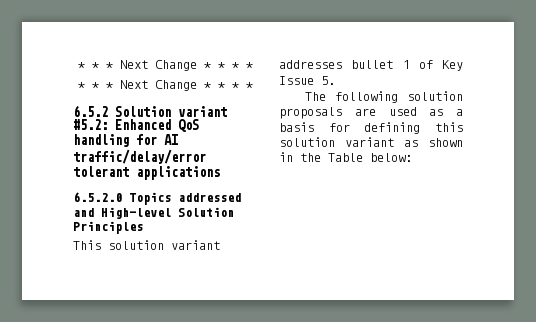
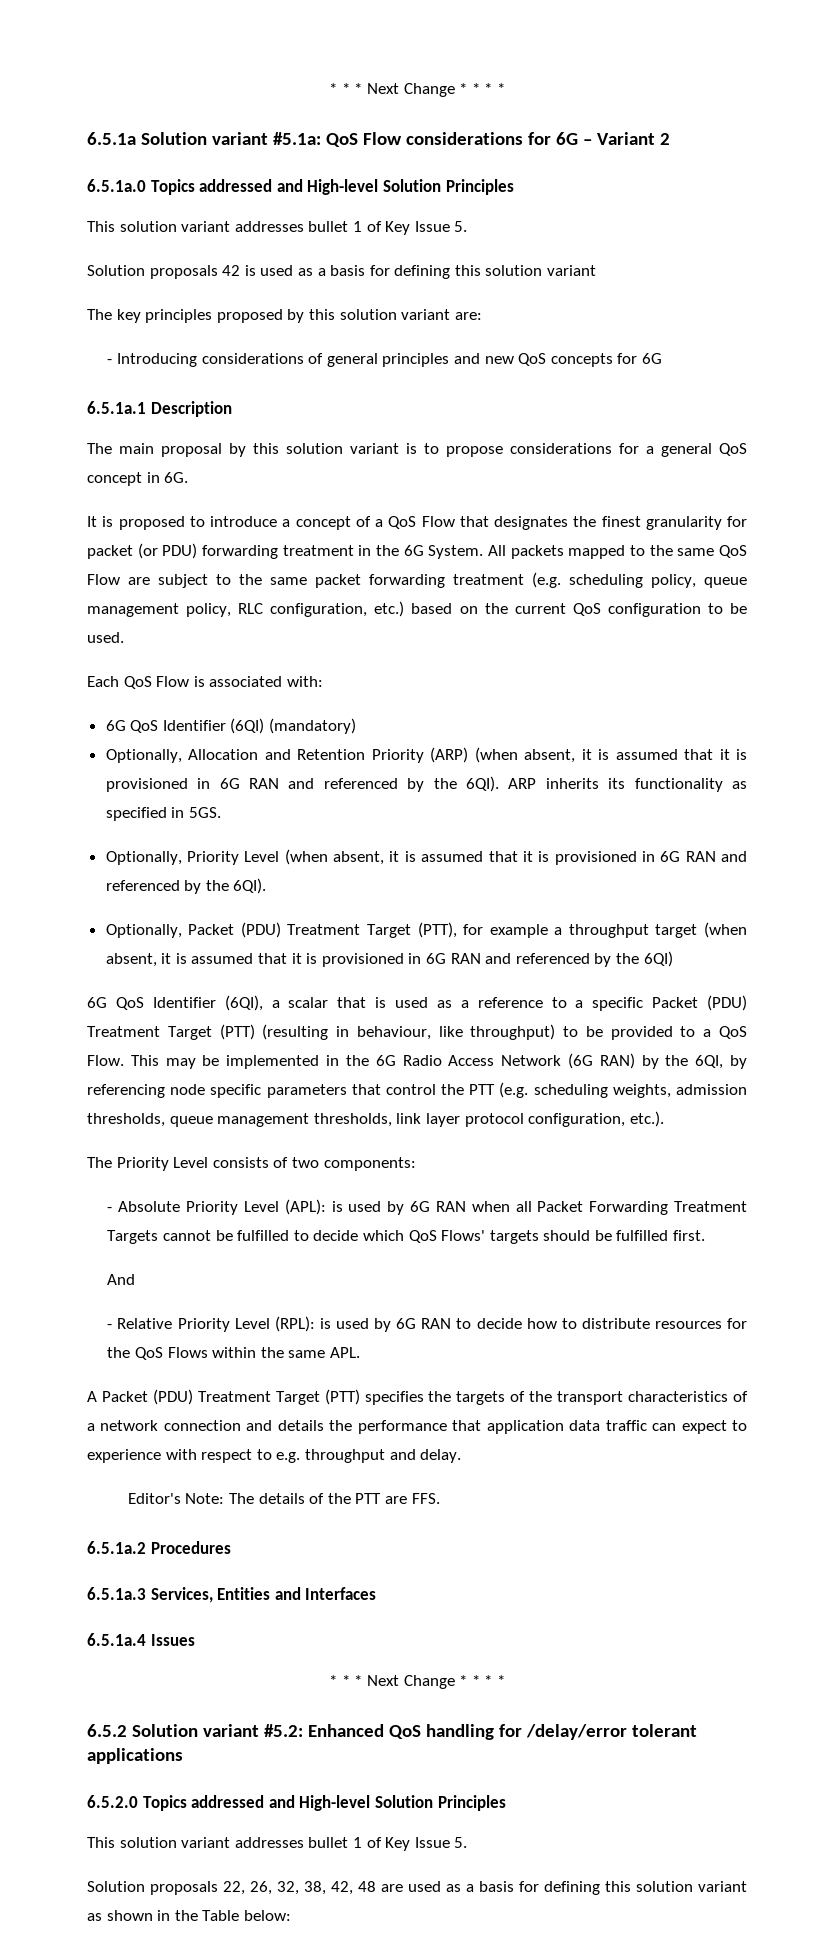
[77,60,253,71] * * * Next Change * * * * -> [329,83,505,97] [87,132,670,147] [87,179,514,195] [87,221,468,235] [87,265,597,279] [87,309,482,323] [107,353,662,367] [87,401,232,417] [87,443,747,457] [87,472,189,486] [87,516,747,530] [87,543,747,559] [87,572,747,588] [87,601,747,617] [87,632,124,643] [87,676,323,689] [105,718,357,734] [105,747,747,763] [105,776,747,792] [105,807,221,821] [105,849,748,865] [105,878,267,894] [105,922,747,938] [105,951,673,967] [87,995,747,1011] [87,1024,747,1040] [87,1053,747,1069] [87,1082,747,1098] [87,1111,664,1127] [87,1157,416,1171] [107,1199,748,1215] [107,1230,706,1244] [107,1274,136,1285] [107,1316,748,1332] [107,1347,360,1360] [87,1389,748,1405] [87,1420,747,1434] [87,1449,462,1463] [127,1493,440,1504] [87,1541,231,1554] [87,1587,377,1603] [87,1633,195,1646] * * * Next Change * * * * // 6.5.1a Solution variant #5.1a: QoS Flow considerations for 6G – Variant 2 // 6.5.1a.0 Topics addressed and High-level Solution Principles // This solution variant addresses bullet 1 of Key Issue 5. // Solution proposals 42 is used as a basis for defining this solution variant // The key principles proposed by this solution variant are: // - Introducing considerations of general principles and new QoS concepts for 6G // 6.5.1a.1 Description // The main proposal by this solution variant is to propose considerations for a general QoS concept in 6G. // It is proposed to introduce a concept of a QoS Flow that designates the finest granularity for packet (or PDU) forwarding treatment in the 6G System. All packets mapped to the same QoS Flow are subject to the same packet forwarding treatment (e.g. scheduling policy, queue management policy, RLC configuration, etc.) based on the current QoS configuration to be used. // Each QoS Flow is associated with: // 6G QoS Identifier (6QI) (mandatory) // Optionally, Allocation and Retention Priority (ARP) (when absent, it is assumed that it is provisioned in 6G RAN and referenced by the 6QI). ARP inherits its functionality as specified in 5GS. // Optionally, Priority Level (when absent, it is assumed that it is provisioned in 6G RAN and referenced by the 6QI). // Optionally, Packet (PDU) Treatment Target (PTT), for example a throughput target (when absent, it is assumed that it is provisioned in 6G RAN and referenced by the 6QI) // 6G QoS Identifier (6QI), a scalar that is used as a reference to a specific Packet (PDU) Treatment Target (PTT) (resulting in behaviour, like throughput) to be provided to a QoS Flow. This may be implemented in the 6G Radio Access Network (6G RAN) by the 6QI, by referencing node specific parameters that control the PTT (e.g. scheduling weights, admission thresholds, queue management thresholds, link layer protocol configuration, etc.). // The Priority Level consists of two components: // - Absolute Priority Level (APL): is used by 6G RAN when all Packet Forwarding Treatment Targets cannot be fulfilled to decide which QoS Flows' targets should be fulfilled first. // And // - Relative Priority Level (RPL): is used by 6G RAN to decide how to distribute resources for the QoS Flows within the same APL. // A Packet (PDU) Treatment Target (PTT) specifies the targets of the transport characteristics of a network connection and details the performance that application data traffic can expect to experience with respect to e.g. throughput and delay. // Editor's Note: The details of the PTT are FFS. // 6.5.1a.2 Procedures // 6.5.1a.3 Services, Entities and Interfaces // 6.5.1a.4 Issues
[164,134,178,145] [73,149,206,164] AI traffic/delay/error -> [525,1724,627,1740] /delay/error
[305,91,463,103] [279,107,342,119] The following solution proposals -> [87,1881,376,1895] Solution proposals 22, 26, 32, 38, 42, 48

